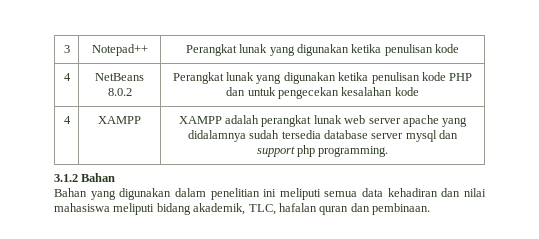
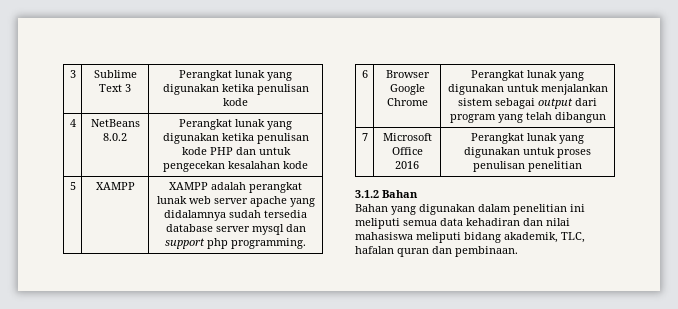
[63,45,70,53] [91,44,148,56] 3 | Notepad++ -> [69,70,76,78] [93,70,137,78] [99,84,131,92] 3 | Sublime Text 3
[63,116,71,124] 4 -> [69,182,76,190] 5
(389, 151) none -> [361,70,368,78] [385,70,430,78] [389,84,425,95] [386,98,428,106] [471,70,584,81] [447,84,608,95] [458,98,597,109] [449,112,606,123] [361,133,368,141] [382,133,432,141] [391,147,423,155] [395,161,419,169] [471,133,584,144] [464,147,591,158] [473,161,582,172] // 6 | Browser Google Chrome | Perangkat lunak yang digunakan untuk menjalankan sistem sebagai output dari program yang telah dibangun // 7 | Microsoft Office 2016 | Perangkat lunak yang digunakan untuk proses penulisan penelitian

